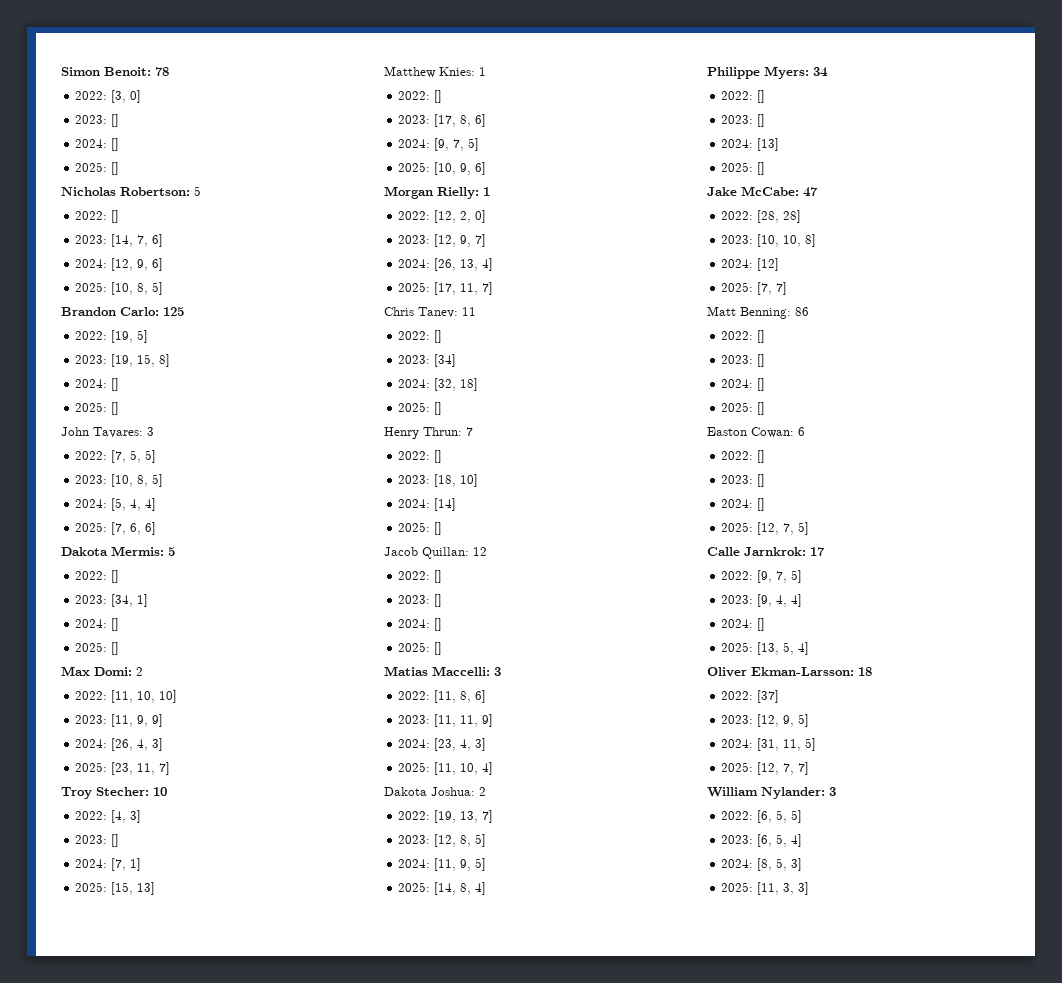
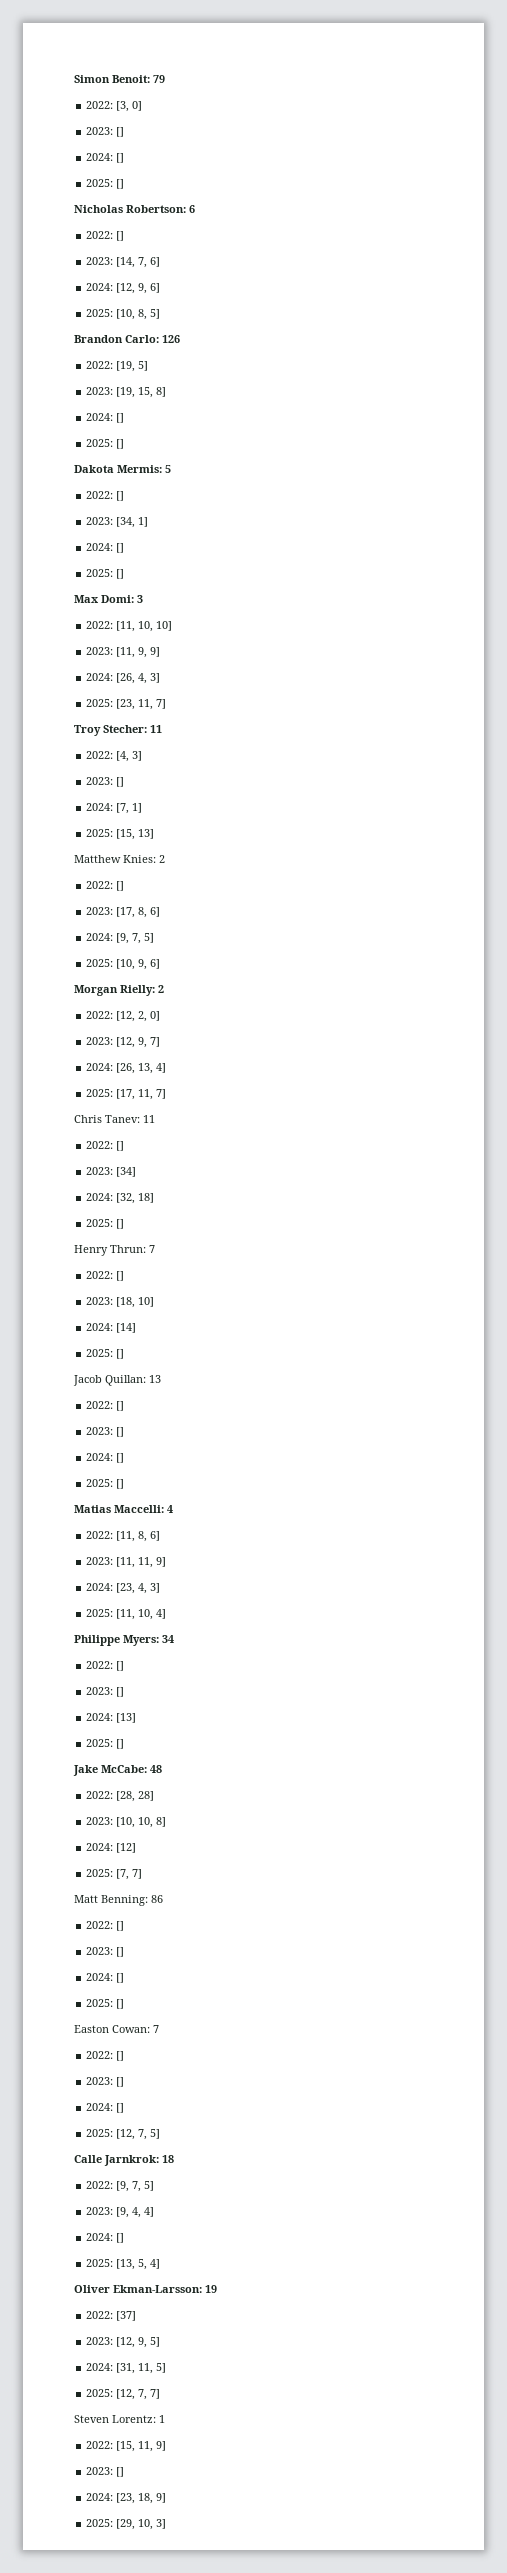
[155,67,169,76] 78 -> [153,75,165,83] 79
[194,186,201,196] 5 -> [189,205,195,213] 6
[163,307,184,316] 125 -> [162,335,180,343] 126
[61,427,154,438] [75,450,157,463] [75,474,164,487] [75,498,157,511] [75,522,157,535] // John Tavares: 3 // 2022: [7, 5, 5] // 2023: [10, 8, 5] // 2024: [5, 4, 4] // 2025: [7, 6, 6] -> (125, 444) none
[136,667,143,676] 2 -> [137,595,143,603] 3
[153,787,167,796] 10 -> [150,725,162,733] 11
[479,67,486,76] 1 -> [159,855,165,863] 2
[483,187,490,196] 1 -> [158,985,164,993] 2
[473,547,487,556] 12 -> [149,1375,161,1383] 13
[494,667,501,676] 3 -> [167,1505,173,1513] 4
[384,787,486,796] [398,810,494,823] [398,834,487,847] [398,858,487,871] [398,882,487,895] // Dakota Joshua: 2 // 2022: [19, 13, 7] // 2023: [12, 8, 5] // 2024: [11, 9, 5] // 2025: [14, 8, 4] -> (167, 1614) none
[803,187,818,197] 47 -> [150,1765,162,1773] 48
[798,427,805,436] 6 -> [153,2025,159,2033] 7
[810,547,825,556] 17 -> [162,2155,174,2163] 18
[858,667,872,676] 18 -> [205,2285,217,2293] 19
[707,787,836,799] [721,810,803,823] [721,834,803,847] [721,858,803,871] [721,882,795,895] William Nylander: 3 // 2022: [6, 5, 5] // 2023: [6, 5, 4] // 2024: [8, 5, 3] // 2025: [11, 3, -> [74,2415,165,2423] [86,2441,167,2452] [86,2467,125,2477] [86,2493,167,2504] [86,2519,154,2530] Steven Lorentz: 1 // 2022: [15, 11, 9] // 2023: [] // 2024: [23, 18, 9] // 2025: [29, 10,

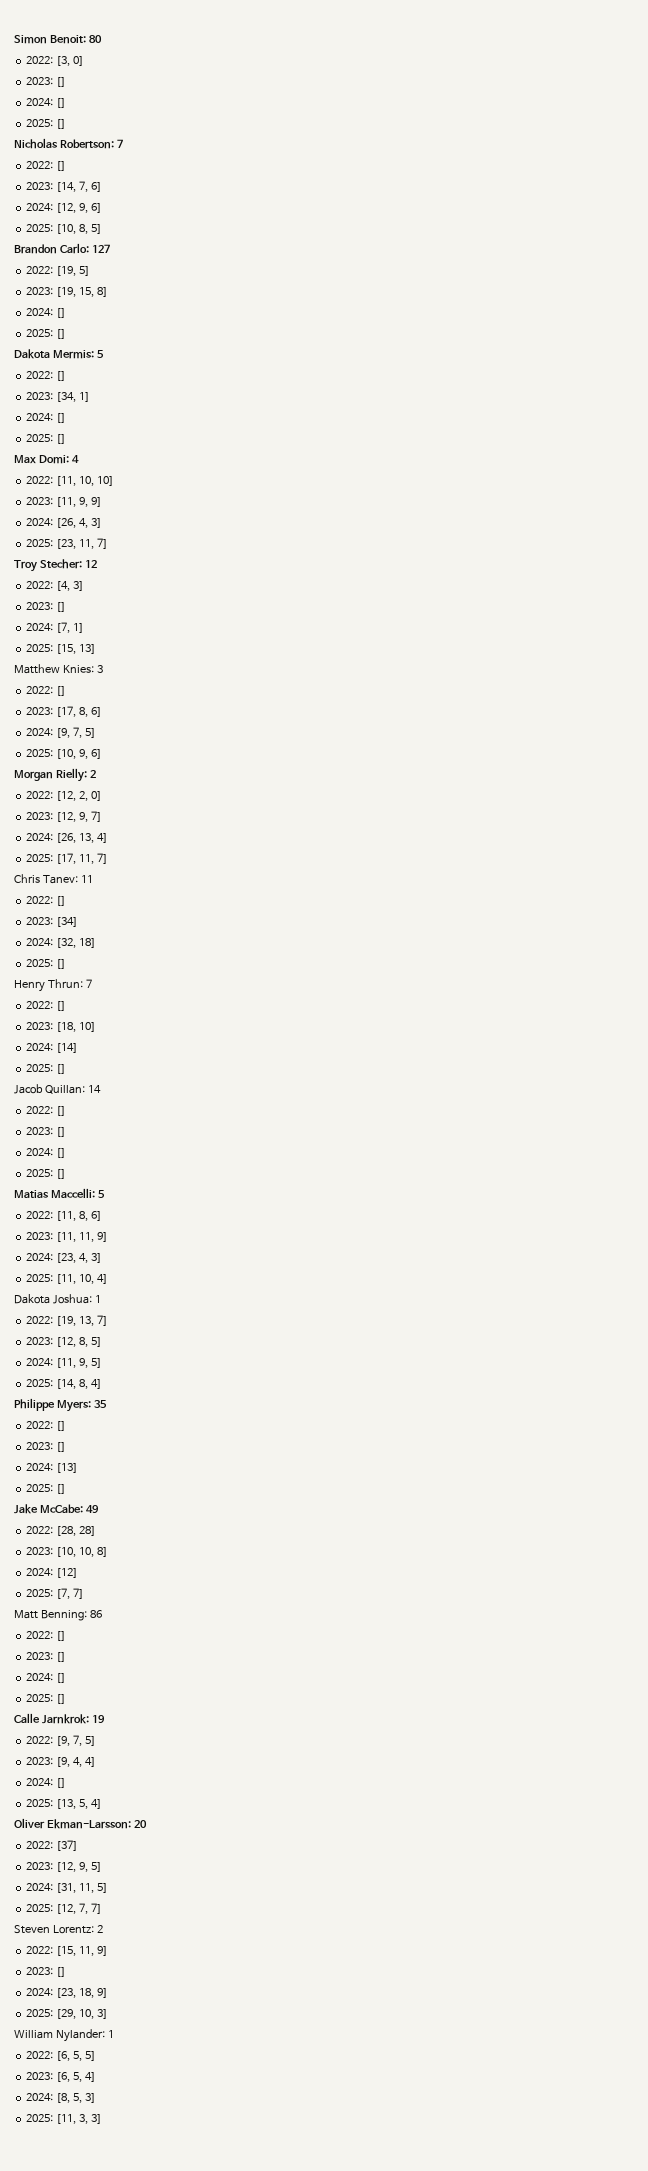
[153,75,165,83] 79 -> [88,35,102,43] 80
[189,205,195,213] 6 -> [116,139,123,148] 7
[162,335,180,343] 126 -> [91,244,110,253] 127
[137,595,143,603] 3 -> [71,455,79,463] 4
[150,725,162,733] 11 -> [84,560,97,568] 12
[159,855,165,863] 2 -> [96,665,103,673] 3
[149,1375,161,1383] 13 -> [87,1085,101,1093] 14
[167,1505,173,1513] 4 -> [97,1190,105,1198] 5
(167, 1614) none -> [14,1294,101,1304] [26,1315,109,1326] [26,1337,103,1347] [26,1358,103,1368] [26,1379,103,1389] // Dakota Joshua: 1 // 2022: [19, 13, 7] // 2023: [12, 8, 5] // 2024: [11, 9, 5] // 2025: [14, 8, 4]
[162,1635,174,1643] 34 -> [93,1400,107,1408] 35
[150,1765,162,1773] 48 -> [85,1505,99,1513] 49
[74,2025,159,2033] [86,2051,125,2061] [86,2077,125,2087] [86,2103,125,2113] [86,2129,161,2140] // Easton Cowan: 7 // 2022: [] // 2023: [] // 2024: [] // 2025: [12, 7, 5] -> (67, 1699) none
[162,2155,174,2163] 18 -> [91,1715,105,1723] 19
[205,2285,217,2293] 19 -> [133,1820,147,1828] 20
[159,2415,165,2423] 1 -> [96,1925,103,1933] 2
(167, 2524) none -> [14,2029,114,2042] [26,2051,97,2061] [26,2072,97,2082] [26,2093,97,2103] [26,2114,103,2124] // William Nylander: 1 // 2022: [6, 5, 5] // 2023: [6, 5, 4] // 2024: [8, 5, 3] // 2025: [11, 3, 3]

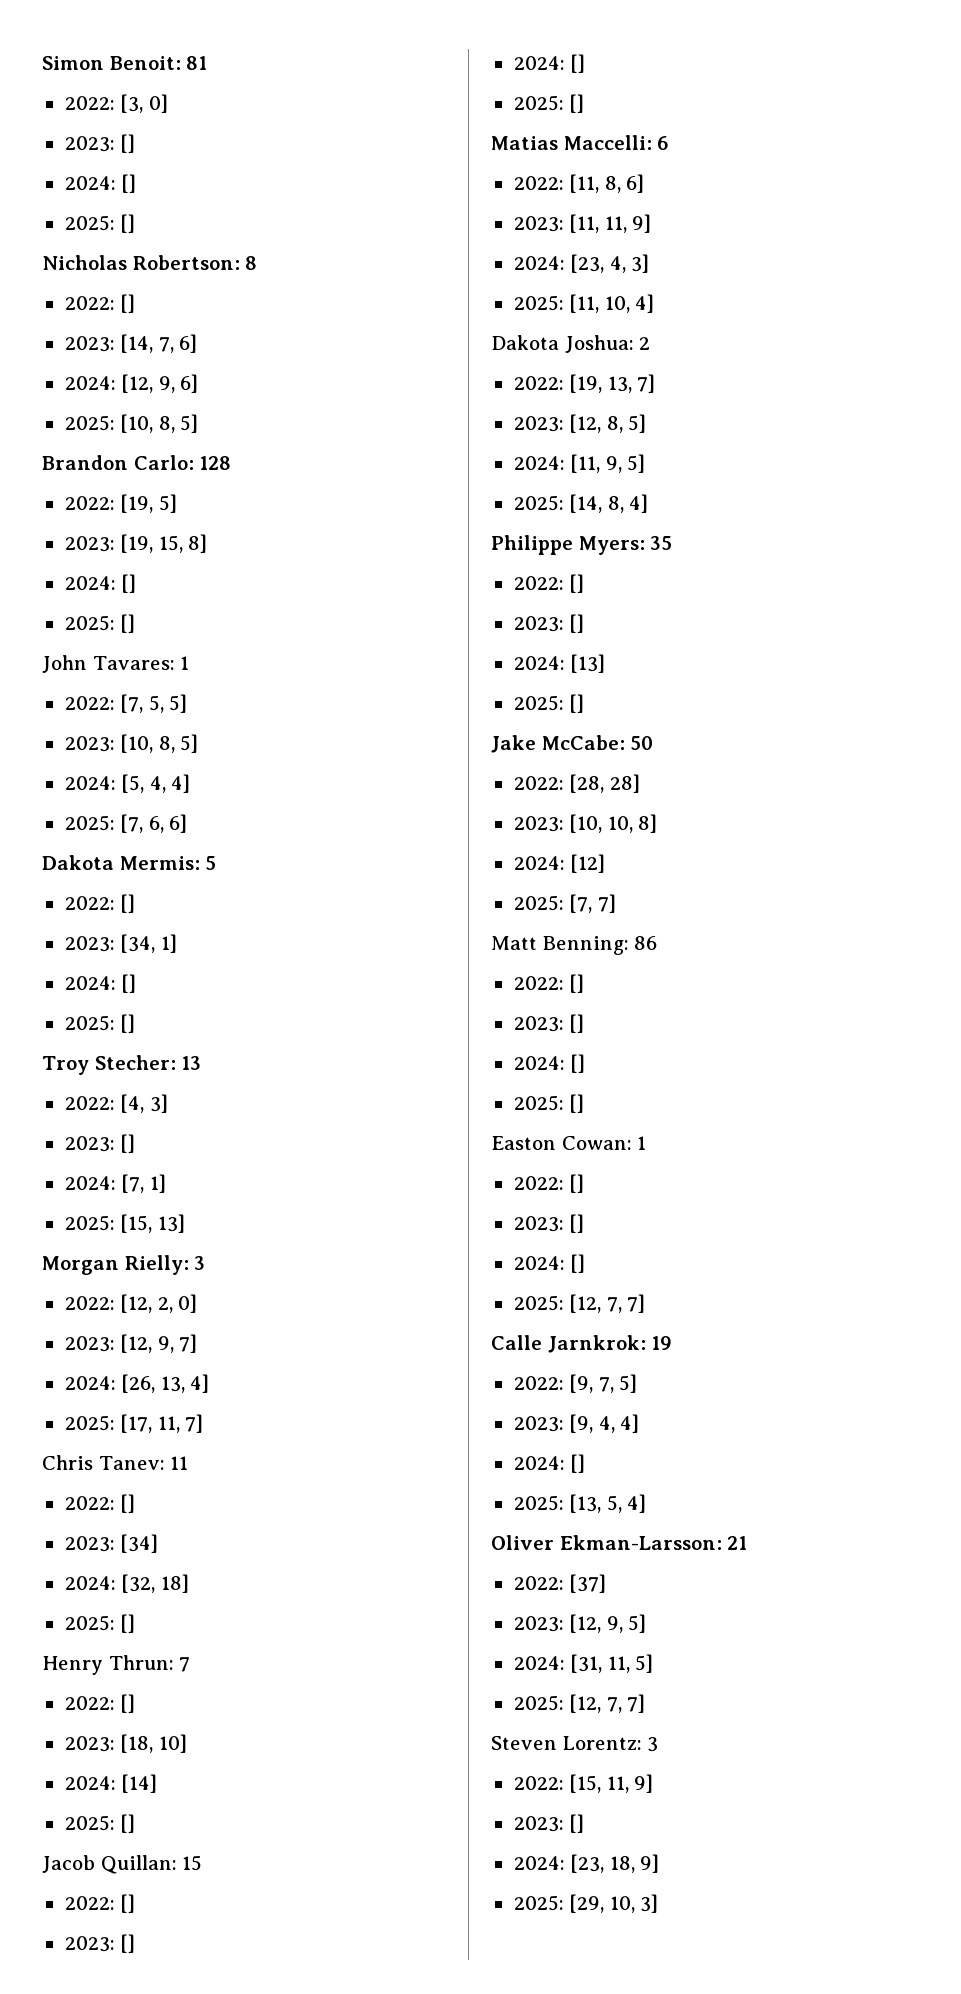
[88,35,102,43] 80 -> [186,56,208,70] 81
[116,139,123,148] 7 -> [245,256,258,270] 8
[91,244,110,253] 127 -> [199,456,232,470] 128
(67, 334) none -> [42,655,190,673] [64,694,188,713] [64,734,199,753] [64,774,191,793] [64,814,188,833] // John Tavares: 1 // 2022: [7, 5, 5] // 2023: [10, 8, 5] // 2024: [5, 4, 4] // 2025: [7, 6, 6]
[14,455,79,464] [26,476,115,486] [26,497,103,507] [26,518,103,528] [26,538,109,549] // Max Domi: 4 // 2022: [11, 10, 10] // 2023: [11, 9, 9] // 2024: [26, 4, 3] // 2025: [23, 11, 7] -> (136, 1023) none
[84,560,97,568] 12 -> [181,1056,202,1070] 13
[14,664,103,674] [26,686,67,696] [26,706,103,717] [26,727,97,738] [26,749,103,759] // Matthew Knies: 3 // 2022: [] // 2023: [17, 8, 6] // 2024: [9, 7, 5] // 2025: [10, 9, 6] -> (185, 1223) none
[89,770,96,778] 2 -> [194,1256,206,1270] 3
[87,1085,101,1093] 14 -> [182,1855,203,1871] 15
[97,1190,105,1198] 5 -> [657,136,670,150] 6
[94,1295,101,1303] 1 -> [639,337,651,350] 2
[85,1505,99,1513] 49 -> [630,736,654,750] 50
(67, 1699) none -> [491,1136,647,1150] [513,1174,585,1193] [513,1214,585,1233] [513,1254,586,1273] [513,1294,646,1313] // Easton Cowan: 1 // 2022: [] // 2023: [] // 2024: [] // 2025: [12, 7, 7]
[133,1820,147,1828] 20 -> [727,1536,748,1550] 21
[96,1925,103,1933] 2 -> [647,1737,659,1752] 3
[14,2029,114,2042] [26,2051,97,2061] [26,2072,97,2082] [26,2093,97,2103] [26,2114,103,2124] // William Nylander: 1 // 2022: [6, 5, 5] // 2023: [6, 5, 4] // 2024: [8, 5, 3] // 2025: [11, 3, 3] -> (659, 1903) none

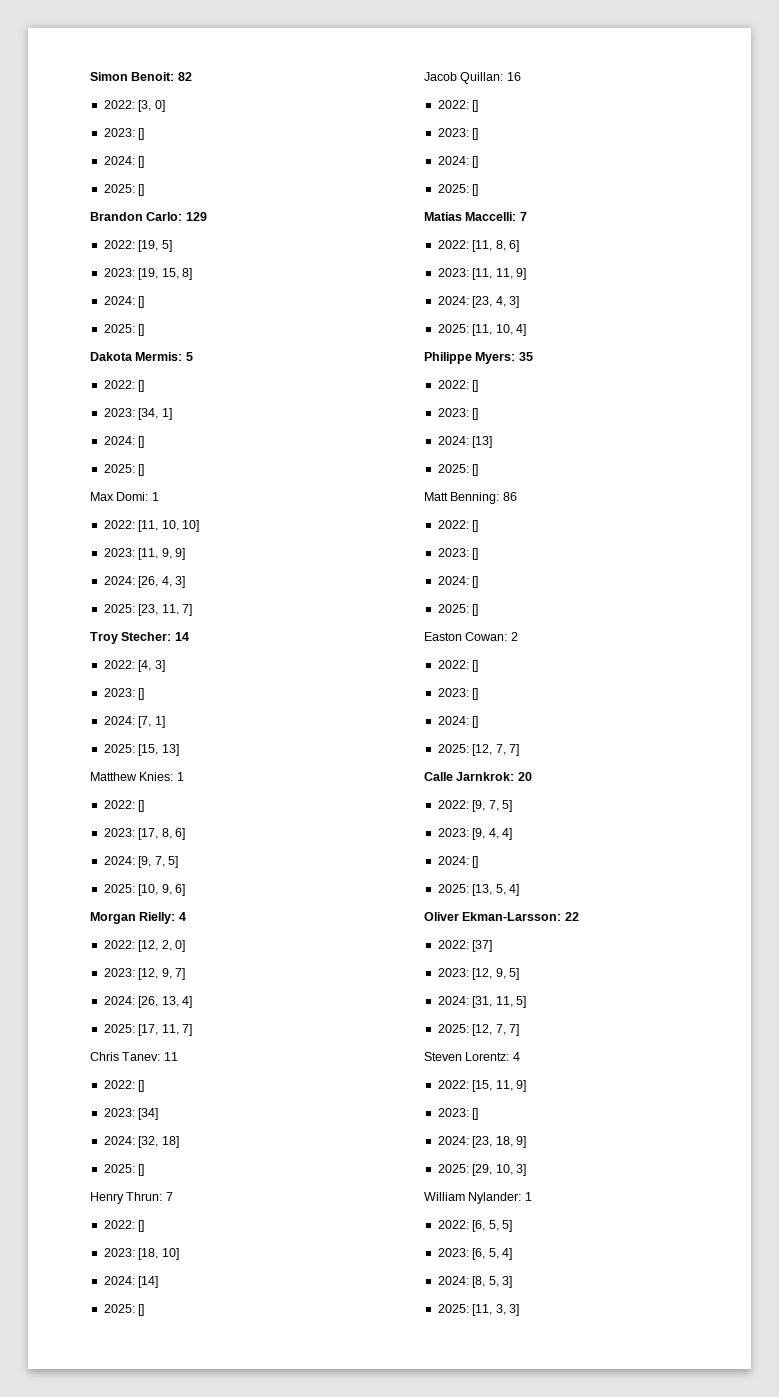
[186,56,208,70] 81 -> [177,72,192,81] 82
[42,255,258,270] [64,294,136,313] [64,334,198,353] [64,374,199,393] [64,414,199,433] // Nicholas Robertson: 8 // 2022: [] // 2023: [14, 7, 6] // 2024: [12, 9, 6] // 2025: [10, 8, 5] -> (145, 190) none
[199,456,232,470] 128 -> [185,212,207,221] 129
[42,655,190,673] [64,694,188,713] [64,734,199,753] [64,774,191,793] [64,814,188,833] // John Tavares: 1 // 2022: [7, 5, 5] // 2023: [10, 8, 5] // 2024: [5, 4, 4] // 2025: [7, 6, 6] -> (145, 330) none
(136, 1023) none -> [90,492,159,501] [103,520,199,532] [103,548,185,560] [103,576,185,588] [103,604,192,616] // Max Domi: 1 // 2022: [11, 10, 10] // 2023: [11, 9, 9] // 2024: [26, 4, 3] // 2025: [23, 11, 7]
[181,1056,202,1070] 13 -> [174,632,189,641] 14
(185, 1223) none -> [90,772,184,781] [103,800,145,812] [103,828,185,840] [103,856,178,868] [103,884,185,896] // Matthew Knies: 1 // 2022: [] // 2023: [17, 8, 6] // 2024: [9, 7, 5] // 2025: [10, 9, 6]
[194,1256,206,1270] 3 -> [178,912,186,921] 4
[182,1855,203,1871] 15 -> [506,72,521,81] 16
[657,136,670,150] 6 -> [519,212,527,221] 7
[491,335,651,353] [513,374,656,393] [513,414,647,433] [513,454,646,473] [513,494,649,513] // Dakota Joshua: 2 // 2022: [19, 13, 7] // 2023: [12, 8, 5] // 2024: [11, 9, 5] // 2025: [14, 8, 4] -> (526, 330) none
[491,735,654,753] [513,774,640,793] [513,814,658,833] [513,854,606,873] [513,894,616,913] // Jake McCabe: 50 // 2022: [28, 28] // 2023: [10, 10, 8] // 2024: [12] // 2025: [7, 7] -> (479, 470) none
[637,1136,647,1150] 1 -> [510,632,518,641] 2
[651,1336,673,1350] 19 -> [517,772,532,781] 20
[727,1536,748,1550] 21 -> [564,912,579,921] 22
[647,1737,659,1752] 3 -> [512,1052,520,1061] 4
(659, 1903) none -> [424,1192,532,1204] [437,1220,512,1232] [437,1248,512,1260] [437,1276,512,1288] [437,1304,519,1316] // William Nylander: 1 // 2022: [6, 5, 5] // 2023: [6, 5, 4] // 2024: [8, 5, 3] // 2025: [11, 3, 3]

